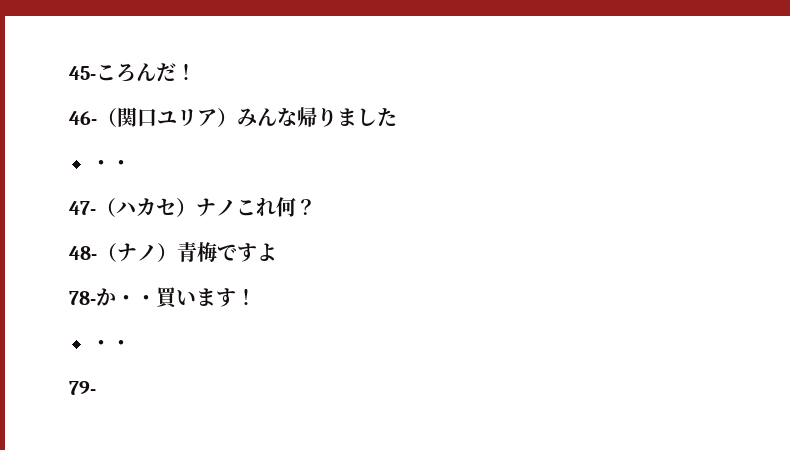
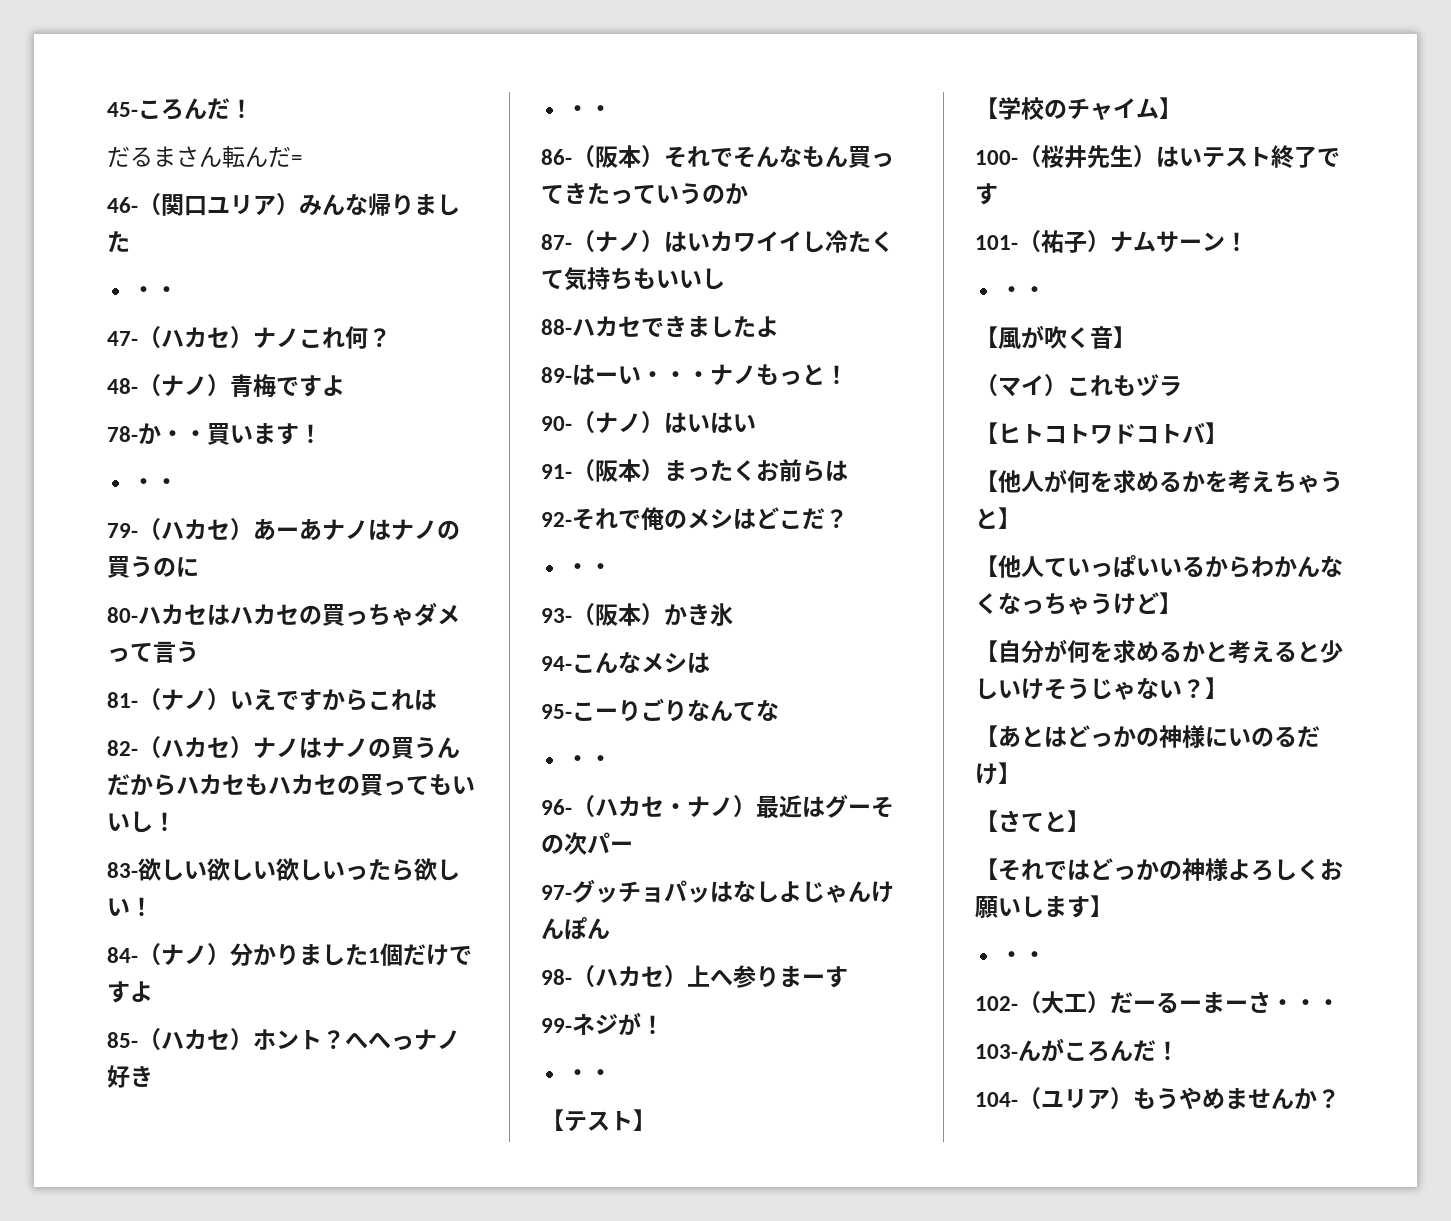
(196, 72) none -> [107,146,302,168] // だるまさん転んだ=
(96, 388) none -> [138,518,460,541] [107,556,199,578] [107,602,460,626] [107,641,199,663] [107,688,437,711] [107,736,460,759] [107,774,475,796] [107,811,176,833] [107,858,460,881] [107,897,153,916] [107,943,472,966] [107,981,153,1003] [107,1028,460,1051] [107,1065,153,1088] [566,105,613,117] [541,145,894,168] [541,183,748,205] [541,230,894,253] [541,267,725,291] [541,316,779,338] [541,364,848,385] [541,411,756,434] [541,459,848,482] [541,507,848,531] [566,563,613,575] [541,603,733,626] [541,651,710,674] [541,698,779,722] [566,755,613,767] [541,794,894,818] [541,832,633,855] [541,879,894,903] [541,917,610,940] [541,965,848,988] [541,1012,664,1035] [566,1069,613,1081] [541,1109,656,1132] [975,97,1182,120] [975,145,1340,169] [975,183,998,205] [975,230,1248,253] [1000,286,1047,298] [975,325,1136,350] [975,374,1182,397] [975,422,1228,444] [975,469,1343,494] [975,507,1021,529] [975,555,1343,578] [975,592,1182,615] [975,639,1343,664] [975,677,1228,700] [975,725,1320,748] [975,762,1021,785] [975,810,1090,832] [975,858,1343,881] [975,895,1113,918] [1000,951,1047,963] [975,991,1340,1014] [975,1038,1179,1062] [975,1087,1340,1110] （ハカセ）あーあナノはナノの買うのに // 80-ハカセはハカセの買っちゃダメって言う // 81-（ナノ）いえですからこれは // 82-（ハカセ）ナノはナノの買うんだからハカセもハカセの買ってもいいし！ // 83-欲しい欲しい欲しいったら欲しい！ // 84-（ナノ）分かりました1個だけですよ // 85-（ハカセ）ホント？へへっナノ好き // ・・ // 86-（阪本）それでそんなもん買ってきたっていうのか // 87-（ナノ）はいカワイイし冷たくて気持ちもいいし // 88-ハカセできましたよ // 89-はーい・・・ナノもっと！ // 90-（ナノ）はいはい // 91-（阪本）まったくお前らは // 92-それで俺のメシはどこだ？ // ・・ // 93-（阪本）かき氷 // 94-こんなメシは // 95-こーりごりなんてな // ・・ // 96-（ハカセ・ナノ）最近はグーその次パー // 97-グッチョパッはなしよじゃんけんぽん // 98-（ハカセ）上へ参りまーす // 99-ネジが！ // ・・ // 【テスト】 // 【学校のチャイム】 // 100-（桜井先生）はいテスト終了です // 101-（祐子）ナムサーン！ // ・・ // 【風が吹く音】 // （マイ）これもヅラ // 【ヒトコトワドコトバ】 // 【他人が何を求めるかを考えちゃうと】 // 【他人ていっぱいいるからわかんなくなっちゃうけど】 // 【自分が何を求めるかと考えると少しいけそうじゃない？】 // 【あとはどっかの神様にいのるだけ】 // 【さてと】 // 【それではどっかの神様よろしくお願いします】 // ・・ // 102-（大工）だーるーまーさ・・・ // 103-んがころんだ！ // 104-（ユリア）もうやめませんか？

